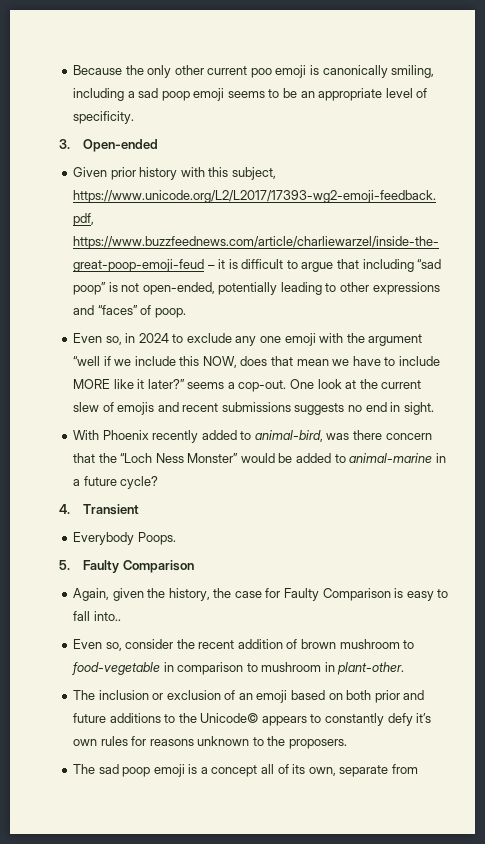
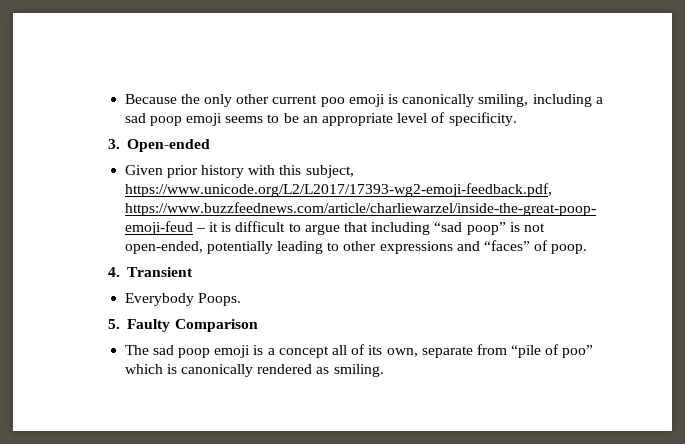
[73,333,423,346] [73,356,440,368] [73,379,422,392] [73,402,434,415] [73,430,432,443] [73,453,446,463] [73,476,159,489] // Even so, in 2024 to exclude any one emoji with the argument “well if we include this NOW, does that mean we have to include MORE like it later?” seems a cop-out. One look at the current slew of emojis and recent submissions suggests no end in sight. // With Phoenix recently added to animal-bird, was there concern that the “Loch Ness Monster” would be added to animal-marine in a future cycle? -> (588, 249) none
[73,588,449,601] [73,611,121,621] [73,639,415,651] [72,662,405,675] [73,690,425,703] [73,713,432,726] [73,736,347,749] // Again, given the history, the case for Faulty Comparison is easy to fall into.. // Even so, consider the recent addition of brown mushroom to food-vegetable in comparison to mushroom in plant-other. // The inclusion or exclusion of an emoji based on both prior and future additions to the Unicode© appears to constantly defy it’s own rules for reasons unknown to the proposers. -> (258, 325) none
(418, 769) none -> [511,344,594,358] [124,364,384,377] “pile of poo” which is canonically rendered as smiling.

